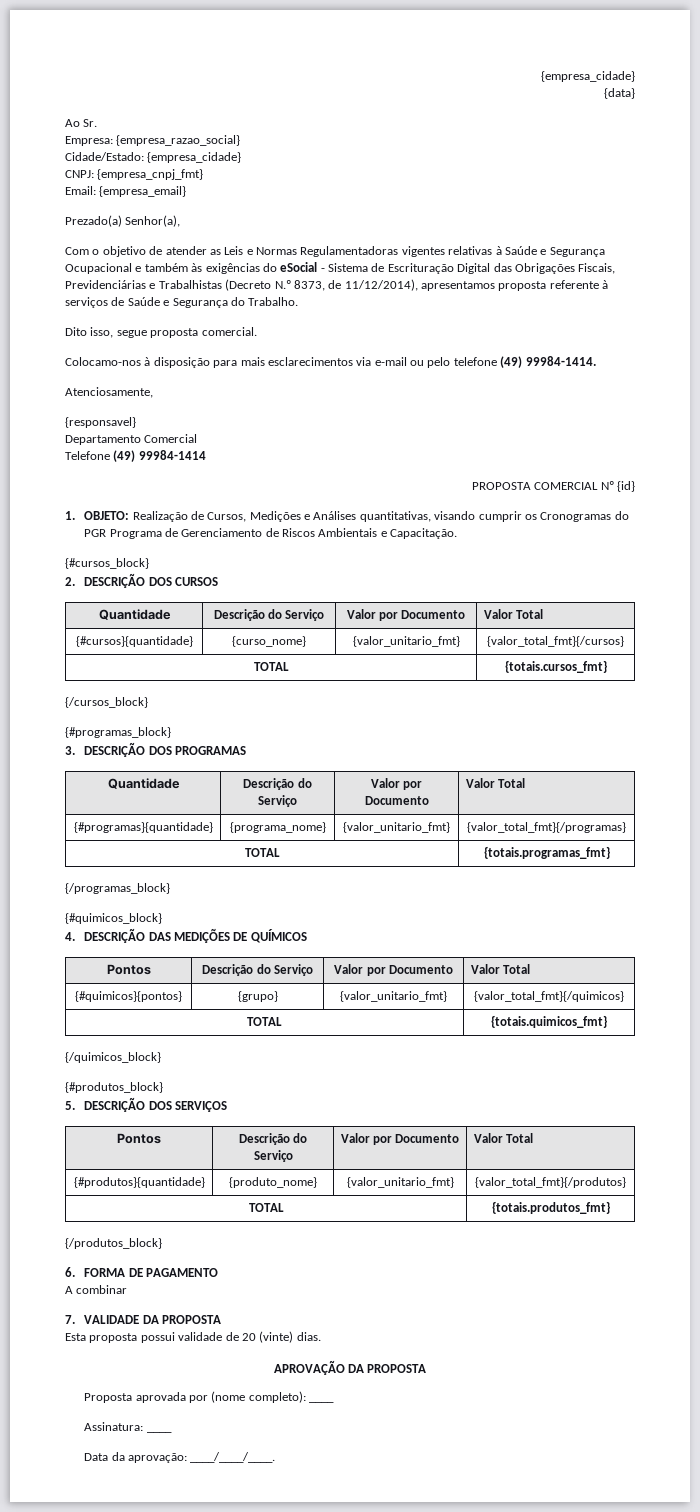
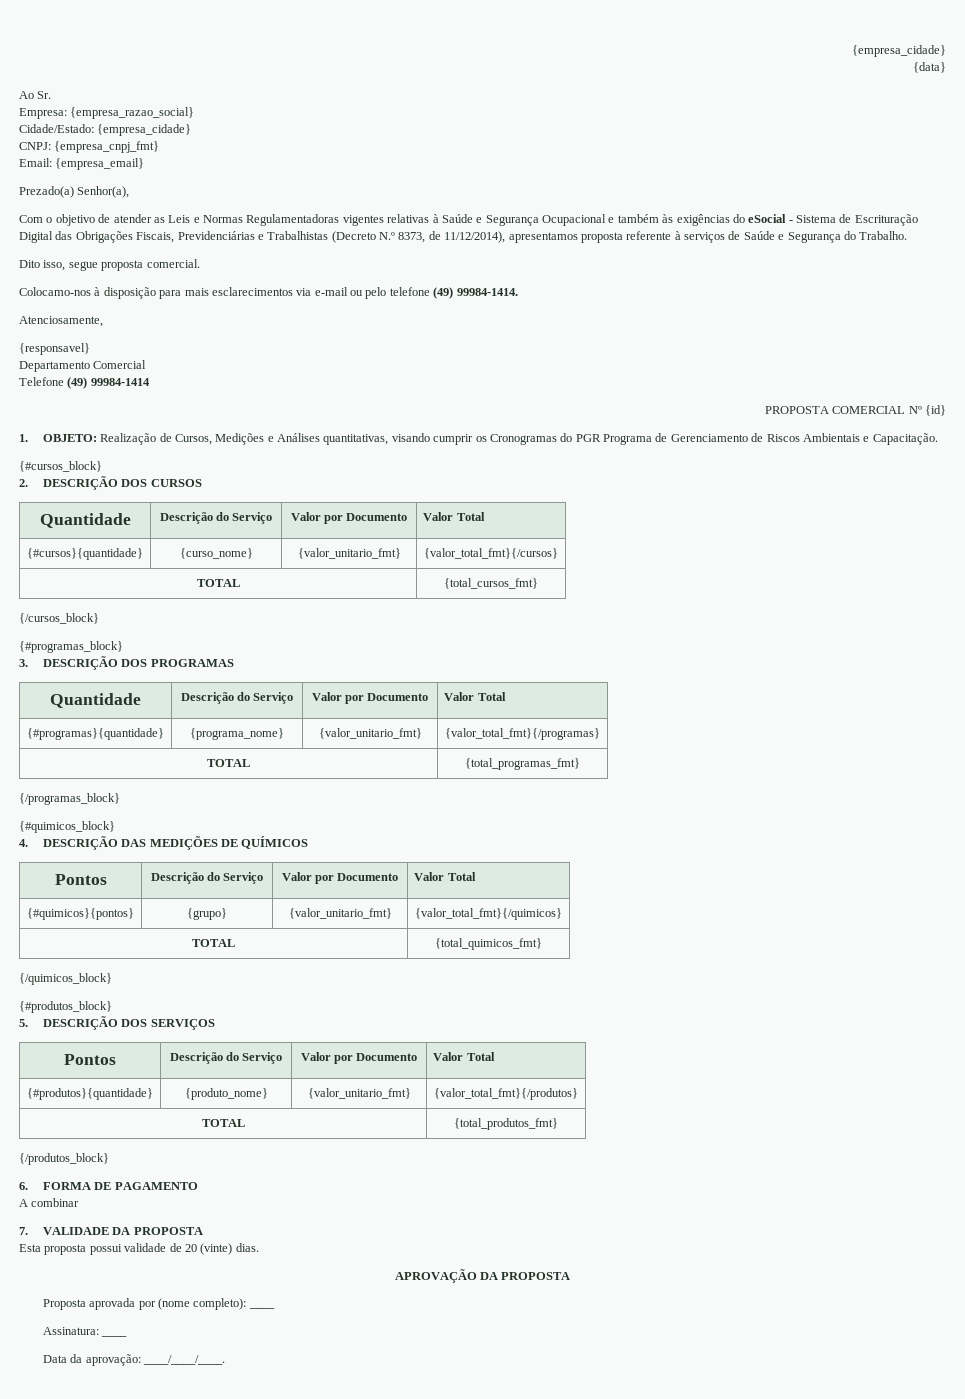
[504,660,607,673] {totais.cursos_fmt} -> [444,578,538,589] {total_cursos_fmt}
[483,846,610,859] {totais.programas_fmt} -> [465,758,580,770] {total_programas_fmt}
[491,1015,607,1028] {totais.quimicos_fmt} -> [435,938,542,950] {total_quimicos_fmt}
[491,1201,610,1214] {totais.produtos_fmt} -> [454,1118,558,1130] {total_produtos_fmt}

